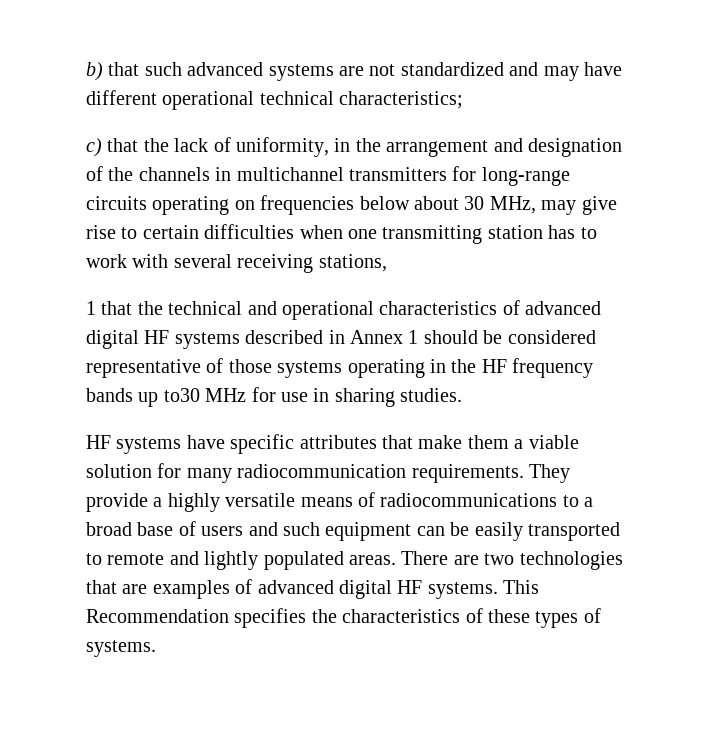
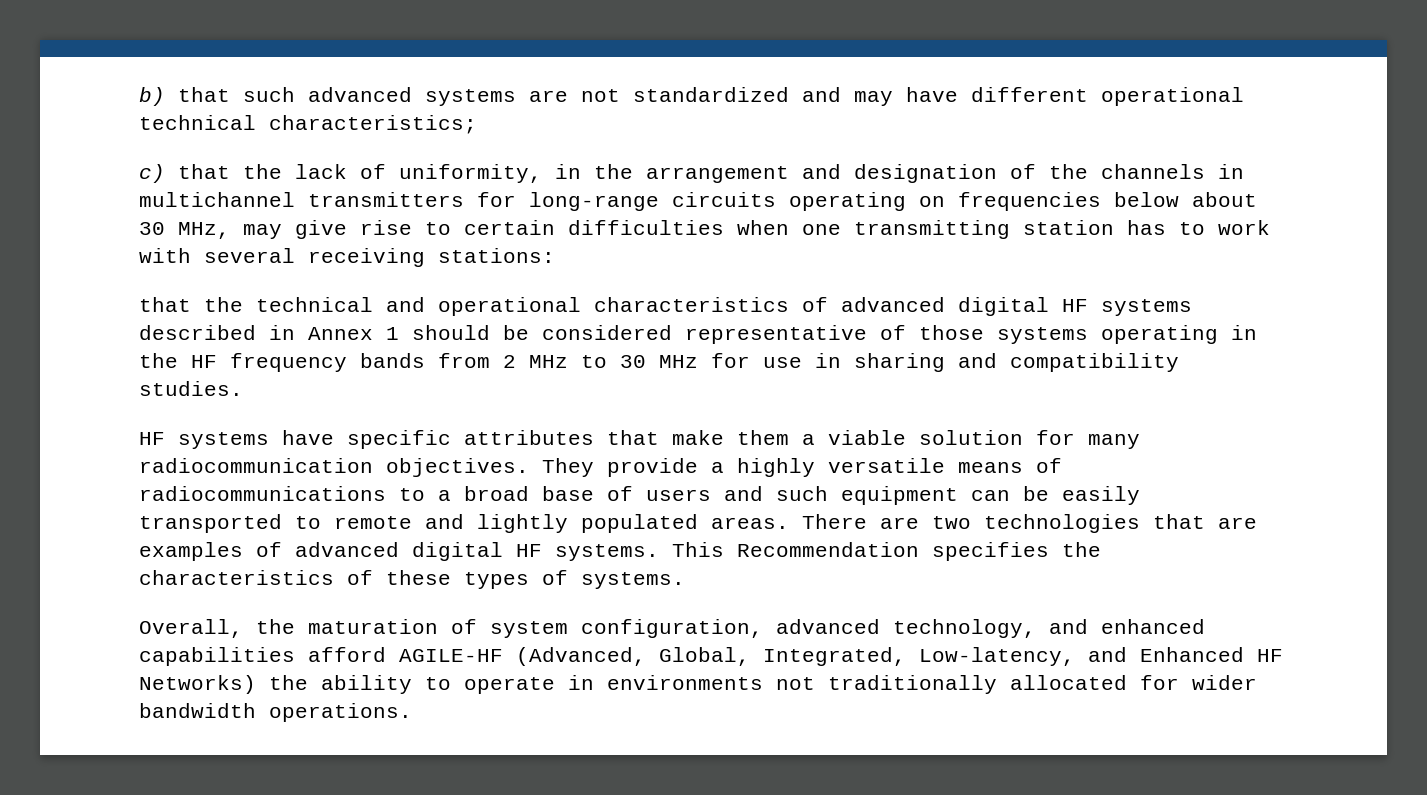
[318,254,387,272] [86,301,96,315] stations, // 1 -> [438,248,555,263] stations: //
[138,388,200,407] up to30 -> [438,353,646,368] from 2 MHz to 30
(395, 397) none -> [958,353,1179,372] and compatibility
[411,464,524,483] requirements. -> [386,458,529,477] objectives.
(156, 648) none -> [139,619,1205,638] [139,647,1283,666] [139,675,1257,694] [139,703,412,722] // Overall, the maturation of system configuration, advanced technology, and enhanced capabilities afford AGILE-HF (Advanced, Global, Integrated, Low-latency, and Enhanced HF Networks) the ability to operate in environments not traditionally allocated for wider bandwidth operations.

